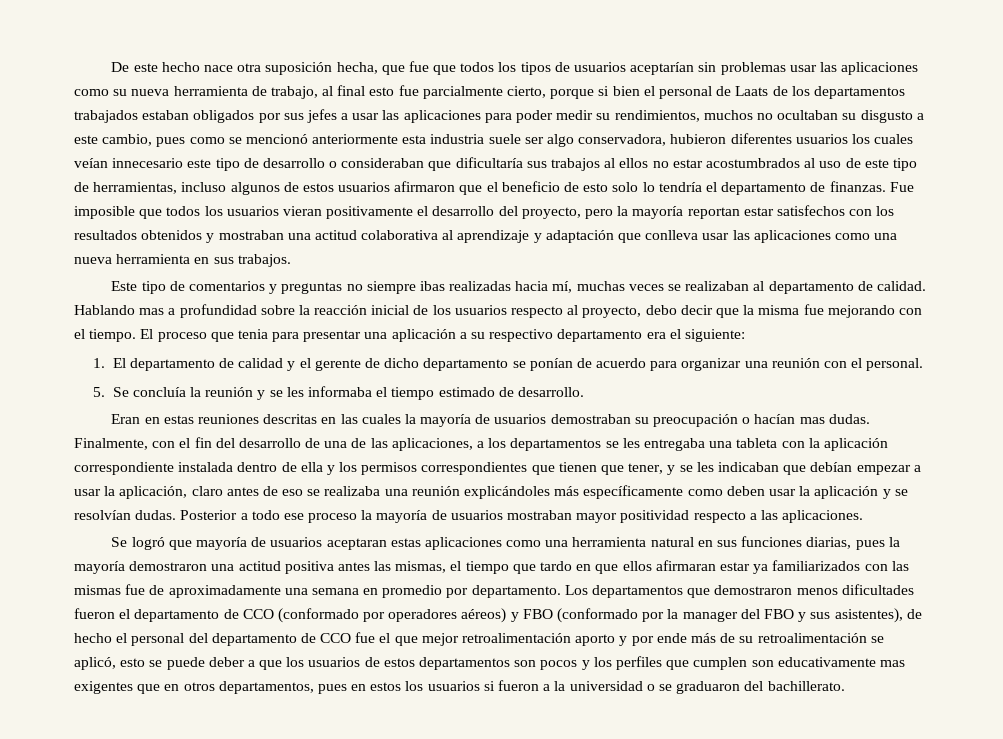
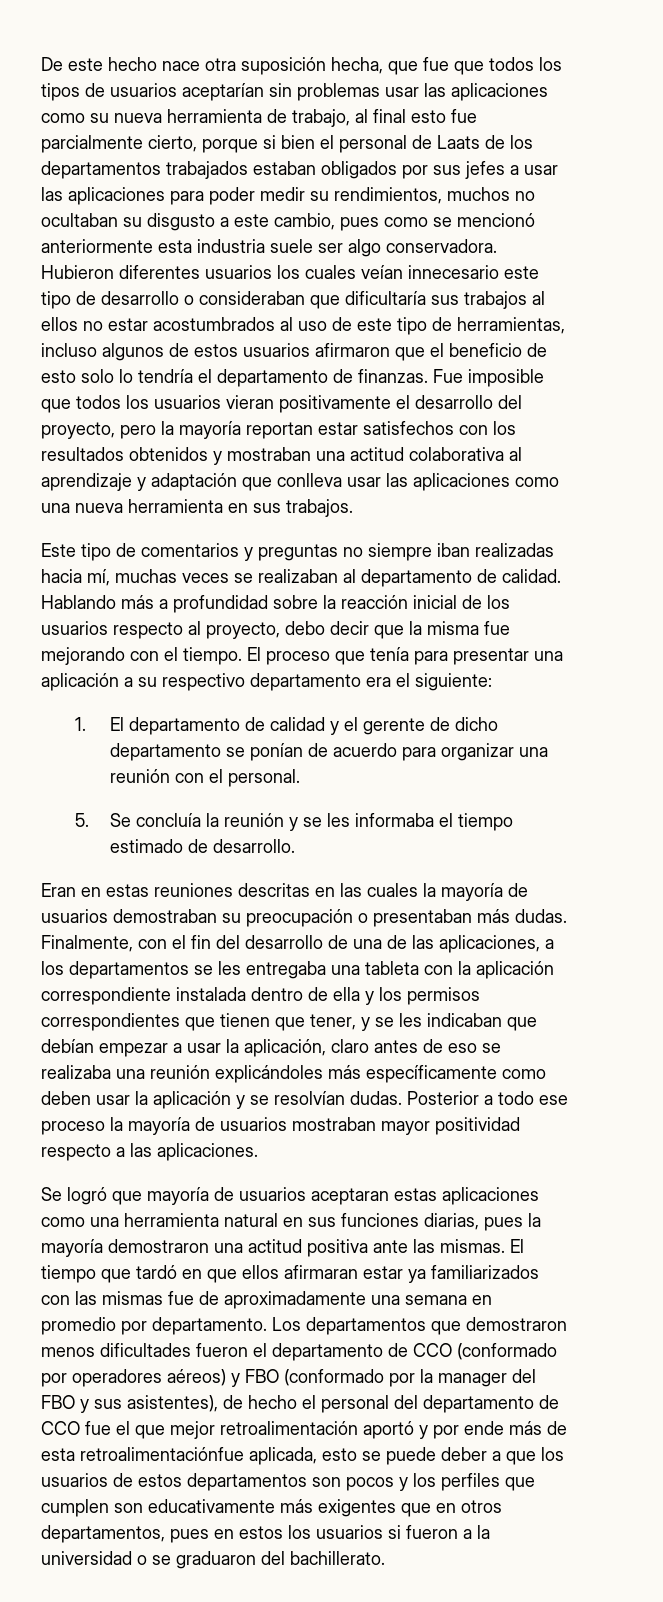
[578,134,727,146] conservadora, hubieron -> [386,239,497,253] [41,265,114,279] conservadora. Hubieron
[419,281,445,291] ibas -> [437,543,470,557] iban
[139,308,165,315] mas -> [121,595,154,609] más
[237,329,268,339] tenia -> [370,647,409,661] tenía
[754,414,825,424] hacían mas -> [373,909,510,927] presentaban más
[337,561,462,573] antes las mismas, el -> [373,1239,524,1253] ante las mismas. El
[540,561,573,571] tardo -> [136,1265,177,1279] tardó
[575,634,616,646] aporto -> [363,1421,414,1439] aportó
[739,633,884,643] [74,657,116,670] su retroalimentación se aplicó, -> [41,1447,317,1465] esta retroalimentaciónfue aplicada,
[879,660,905,667] mas -> [280,1499,313,1513] más

